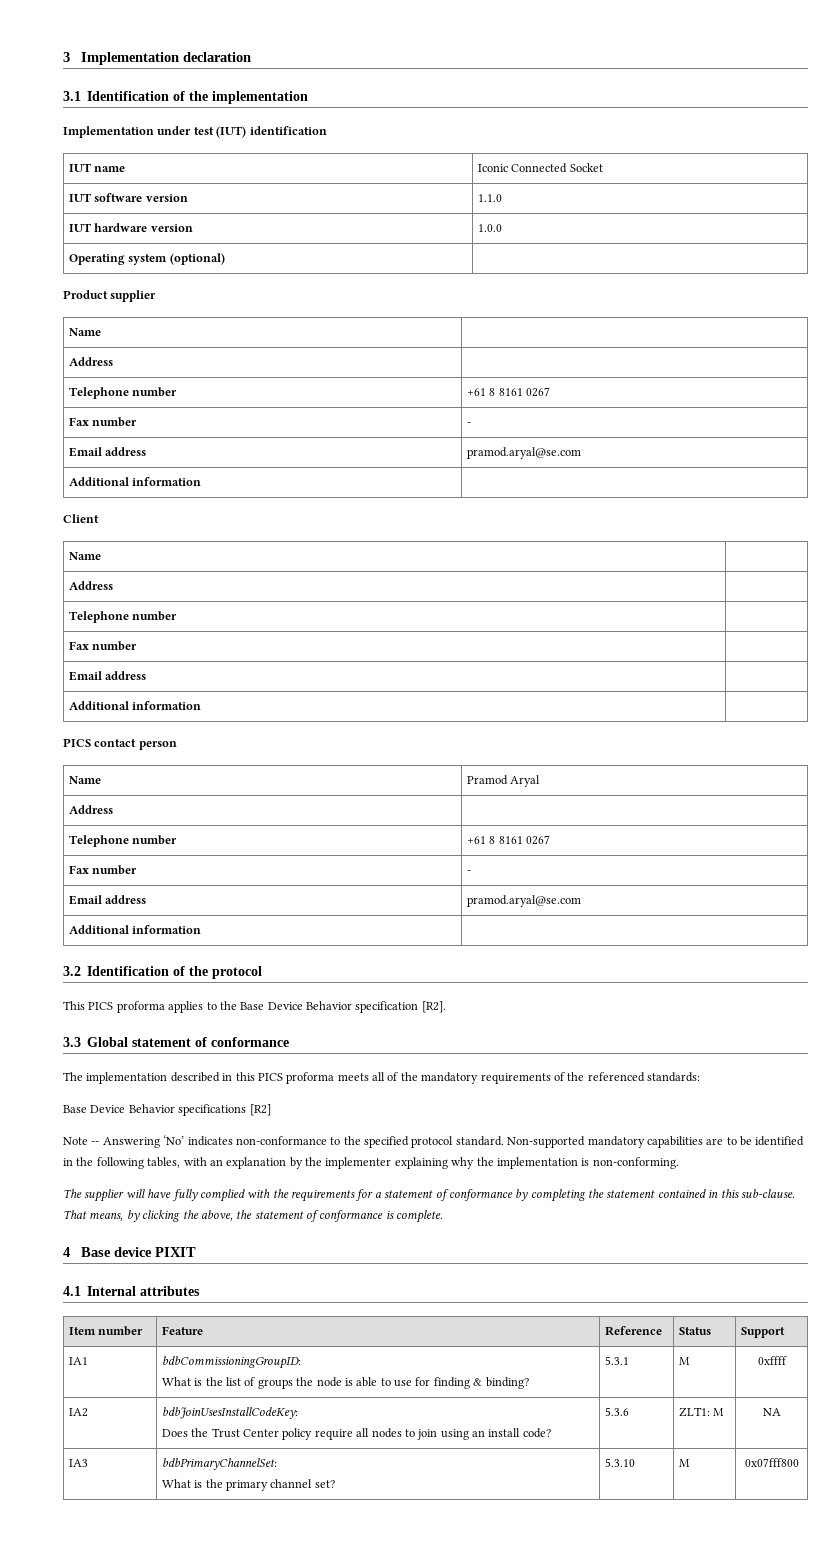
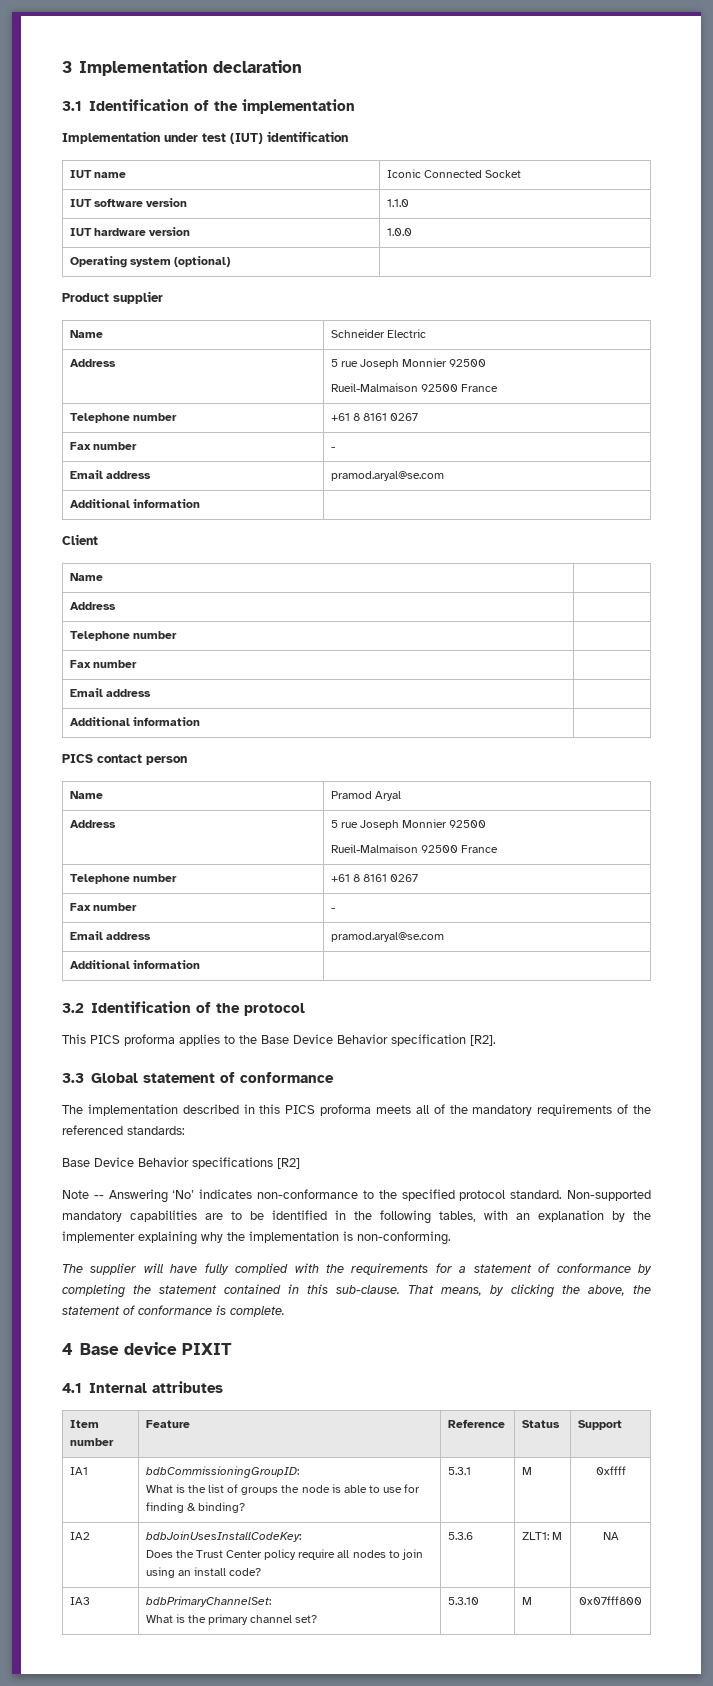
[68,357,113,366] // Address | -> [330,329,426,338] [69,359,116,367] [330,358,487,369] [330,383,499,392] Schneider Electric // Address | 5 rue Joseph Monnier 92500 // Rueil-Malmaison 92500 France
(113, 809) none -> [330,819,487,830] [330,844,499,853] 5 rue Joseph Monnier 92500 // Rueil-Malmaison 92500 France

